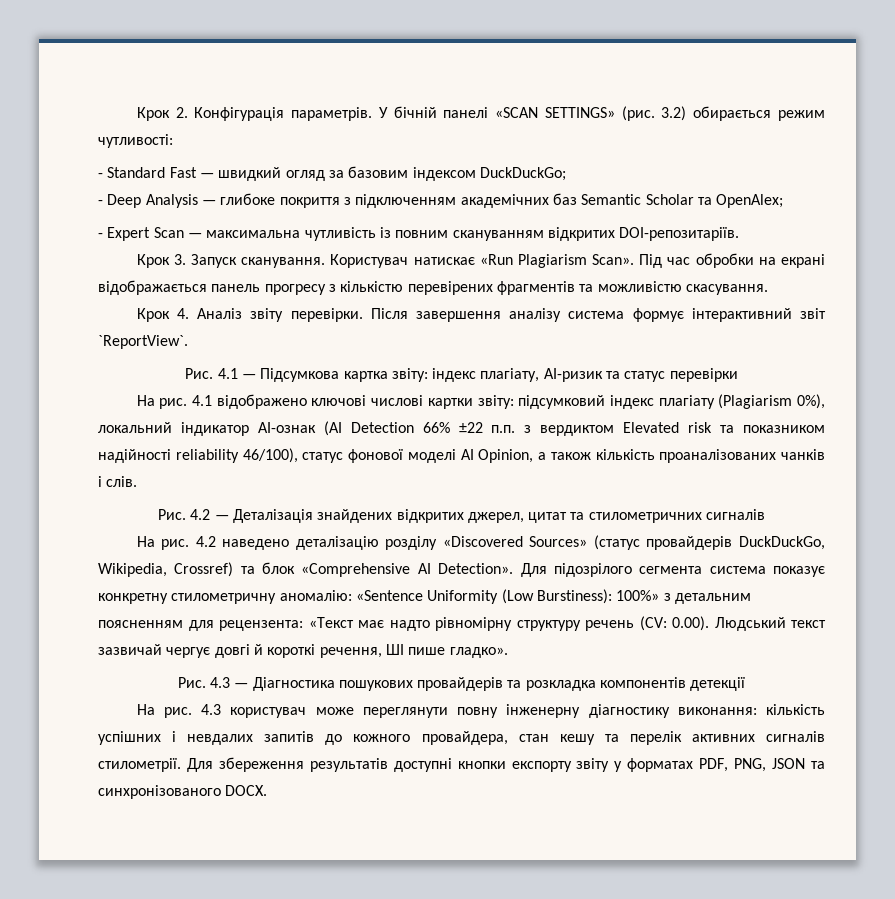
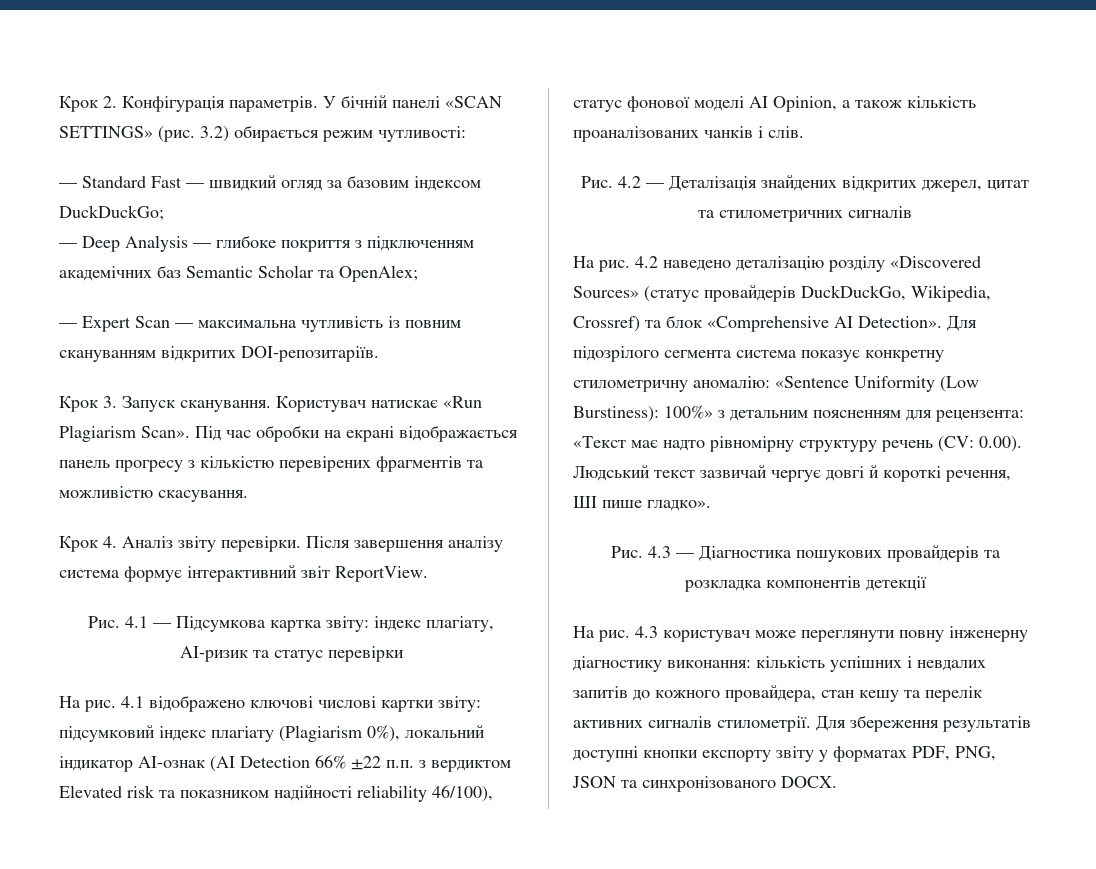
[98,173,103,178] - -> [59,183,77,188] —
[98,200,103,205] - -> [59,243,77,248] —
[98,233,103,238] - -> [59,323,77,328] —
[98,335,188,349] `ReportView`. -> [335,566,428,582] ReportView.

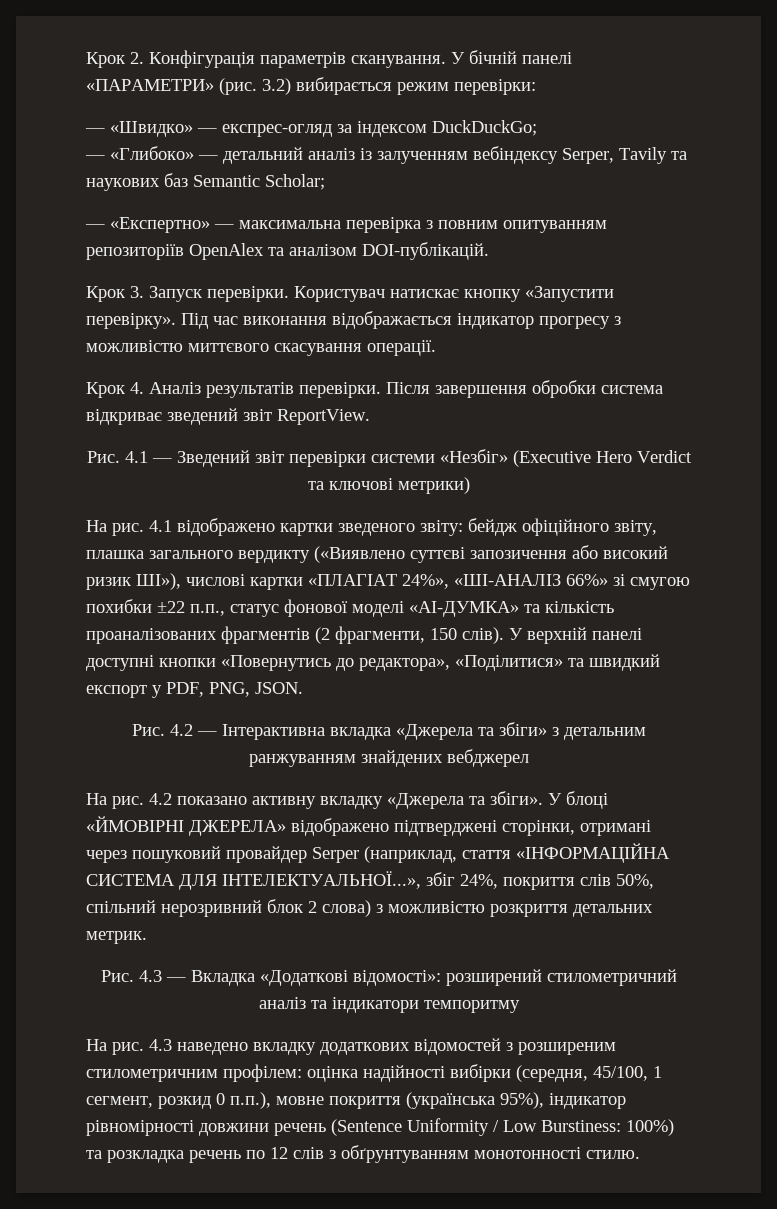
[229,96,318,112] параметрів. -> [260,52,446,68] параметрів сканування.
[445,96,502,108] [59,125,466,142] [59,175,481,191] [59,205,164,221] [59,235,474,252] [59,265,418,282] [59,316,461,332] [59,346,379,362] «SCAN SETTINGS» (рис. 3.2) обирається режим чутливості: // — Standard Fast — швидкий огляд за базовим індексом DuckDuckGo; // — Deep Analysis — глибоке покриття з підключенням академічних баз Semantic Scholar та OpenAlex; // — Expert Scan — максимальна чутливість із повним скануванням відкритих DOI-репозитаріїв. -> [86,77,536,95] [85,120,537,137] [85,146,687,164] [86,173,325,191] [85,217,607,233] [86,242,489,260] «ПАРАМЕТРИ» (рис. 3.2) вибирається режим перевірки: // — «Швидко» — експрес-огляд за індексом DuckDuckGo; // — «Глибоко» — детальний аналіз із залученням вебіндексу Serper, Tavily та наукових баз Semantic Scholar; // — «Експертно» — максимальна перевірка з повним опитуванням репозиторіїв OpenAlex та аналізом DOI-публікацій.
[180,400,271,412] сканування. -> [207,286,289,302] перевірки.
[443,396,482,408] [59,425,518,442] [59,456,484,472] [59,486,248,502] «Run Plagiarism Scan». Під час обробки на екрані відображається панель прогресу з кількістю перевірених фрагментів та можливістю скасування. -> [464,286,614,302] [86,311,621,329] [86,340,436,356] кнопку «Запустити перевірку». Під час виконання відображається індикатор прогресу з можливістю миттєвого скасування операції.
[178,536,216,552] звіту -> [206,382,294,398] результатів
[448,536,503,552] [59,565,297,582] аналізу система формує інтерактивний -> [532,380,663,398] [86,408,238,425] обробки система відкриває зведений
[176,616,494,632] [179,646,404,662] [59,695,481,712] [59,725,485,742] [59,755,511,772] [59,785,493,802] [573,96,976,112] [573,126,804,142] [581,175,1029,192] [698,206,912,222] [573,256,981,272] [573,285,991,302] [573,315,977,332] [573,346,944,362] [573,376,979,392] [573,405,1024,422] [573,436,1022,452] [573,465,1011,482] [573,496,711,511] [610,545,1001,562] [683,576,927,592] [573,626,1028,642] [573,656,986,672] [573,685,982,702] [573,715,1031,732] [573,746,996,762] [572,776,837,792] Підсумкова картка звіту: індекс плагіату, AI-ризик та статус перевірки // На рис. 4.1 відображено ключові числові картки звіту: підсумковий індекс плагіату (Plagiarism 0%), локальний індикатор AI-ознак (AI Detection 66% ±22 п.п. з вердиктом Elevated risk та показником надійності reliability 46/100), статус фонової моделі AI Opinion, а також кількість проаналізованих чанків і слів. // Рис. 4.2 — Деталізація знайдених відкритих джерел, цитат та стилометричних сигналів // На рис. 4.2 наведено деталізацію розділу «Discovered Sources» (статус провайдерів DuckDuckGo, Wikipedia, Crossref) та блок «Comprehensive AI Detection». Для підозрілого сегмента система показує конкретну стилометричну аномалію: «Sentence Uniformity (Low Burstiness): 100%» з детальним поясненням для рецензента: «Текст має надто рівномірну структуру речень (CV: 0.00). Людський текст зазвичай чергує довгі й короткі речення, ШІ пише гладко». // Рис. 4.3 — Діагностика пошукових провайдерів та розкладка компонентів детекції // На рис. 4.3 користувач може переглянути повну інженерну діагностику виконання: кількість успішних і невдалих запитів до кожного провайдера, стан кешу та перелік активних сигналів стилометрії. Для збереження результатів доступні кнопки експорту звіту у форматах PDF, PNG, JSON та синхронізованого DOCX. -> [176,449,692,467] [307,477,470,494] [86,518,657,536] [86,545,668,563] [86,573,690,590] [86,599,614,617] [86,626,642,644] [86,654,660,671] [86,682,303,698] [131,722,646,740] [248,749,529,767] [86,791,608,809] [86,816,651,836] [86,843,670,863] [86,871,654,890] [86,899,653,917] [86,931,147,944] [100,969,677,986] [258,997,520,1013] [86,1038,616,1055] [86,1064,662,1082] [86,1092,626,1109] [86,1118,674,1136] [86,1145,640,1163] Зведений звіт перевірки системи «Незбіг» (Executive Hero Verdict та ключові метрики) // На рис. 4.1 відображено картки зведеного звіту: бейдж офіційного звіту, плашка загального вердикту («Виявлено суттєві запозичення або високий ризик ШІ»), числові картки «ПЛАГІАТ 24%», «ШІ-АНАЛІЗ 66%» зі смугою похибки ±22 п.п., статус фонової моделі «АІ-ДУМКА» та кількість проаналізованих фрагментів (2 фрагменти, 150 слів). У верхній панелі доступні кнопки «Повернутись до редактора», «Поділитися» та швидкий експорт у PDF, PNG, JSON. // Рис. 4.2 — Інтерактивна вкладка «Джерела та збіги» з детальним ранжуванням знайдених вебджерел // На рис. 4.2 показано активну вкладку «Джерела та збіги». У блоці «ЙМОВІРНІ ДЖЕРЕЛА» відображено підтверджені сторінки, отримані через пошуковий провайдер Serper (наприклад, стаття «ІНФОРМАЦІЙНА СИСТЕМА ДЛЯ ІНТЕЛЕКТУАЛЬНОЇ...», збіг 24%, покриття слів 50%, спільний нерозривний блок 2 слова) з можливістю розкриття детальних метрик. // Рис. 4.3 — Вкладка «Додаткові відомості»: розширений стилометричний аналіз та індикатори темпоритму // На рис. 4.3 наведено вкладку додаткових відомостей з розширеним стилометричним профілем: оцінка надійності вибірки (середня, 45/100, 1 сегмент, розкид 0 п.п.), мовне покриття (українська 95%), індикатор рівномірності довжини речень (Sentence Uniformity / Low Burstiness: 100%) та розкладка речень по 12 слів з обґрунтуванням монотонності стилю.

